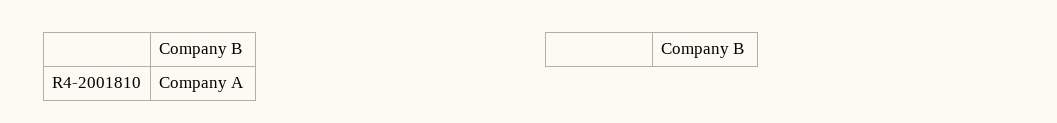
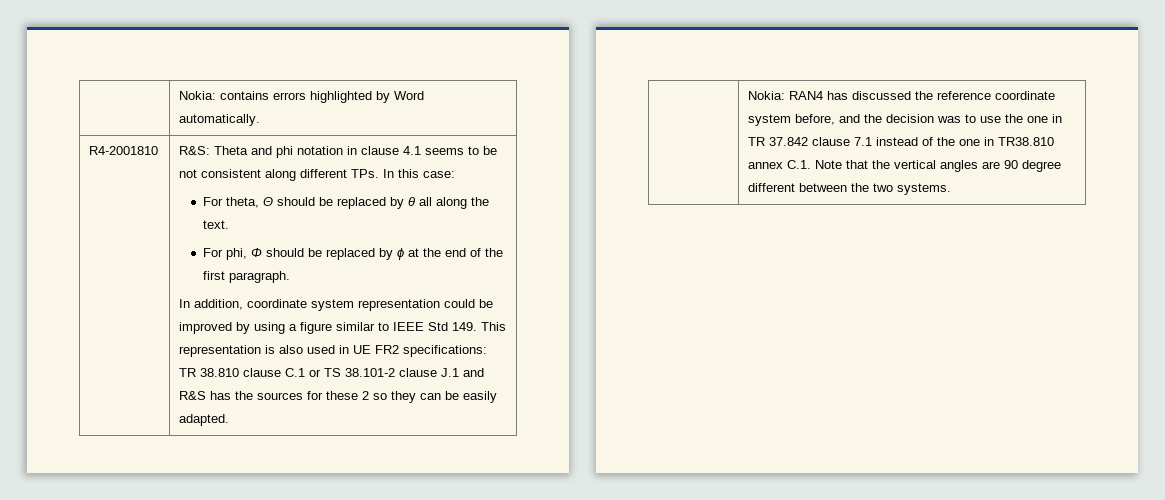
[158,43,243,58] [51,77,141,88] [158,77,245,92] [660,43,745,58] | Company B // R4-2001810 | Company A // | Company B -> [179,91,425,103] [179,114,261,126] [89,146,159,155] [179,146,498,158] [179,169,456,181] [203,197,490,209] [203,220,230,229] [203,248,504,260] [203,271,291,283] [179,299,494,311] [179,322,507,334] [179,345,488,357] [179,368,485,377] [179,391,498,403] [179,414,230,426] [748,91,1056,100] [748,114,1063,126] [748,137,1055,146] [748,160,1062,172] [748,183,952,195] | Nokia: contains errors highlighted by Word automatically. // R4-2001810 | R&S: Theta and phi notation in clause 4.1 seems to be not consistent along different TPs. In this case: // For theta, Θ should be replaced by θ all along the text. // For phi, Φ should be replaced by ϕ at the end of the first paragraph. // In addition, coordinate system representation could be improved by using a figure similar to IEEE Std 149. This representation is also used in UE FR2 specifications: TR 38.810 clause C.1 or TS 38.101-2 clause J.1 and R&S has the sources for these 2 so they can be easily adapted. // | Nokia: RAN4 has discussed the reference coordinate system before, and the decision was to use the one in TR 37.842 clause 7.1 instead of the one in TR38.810 annex C.1. Note that the vertical angles are 90 degree different between the two systems.

